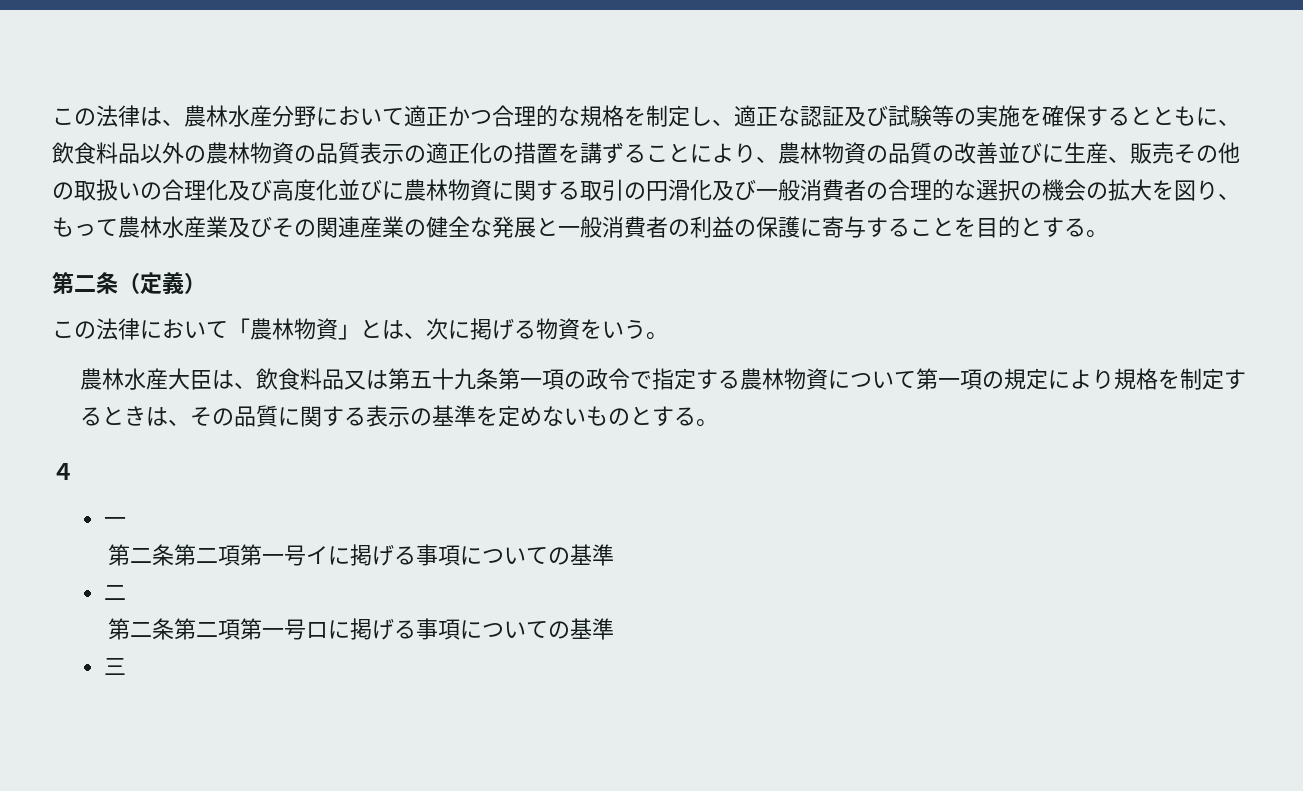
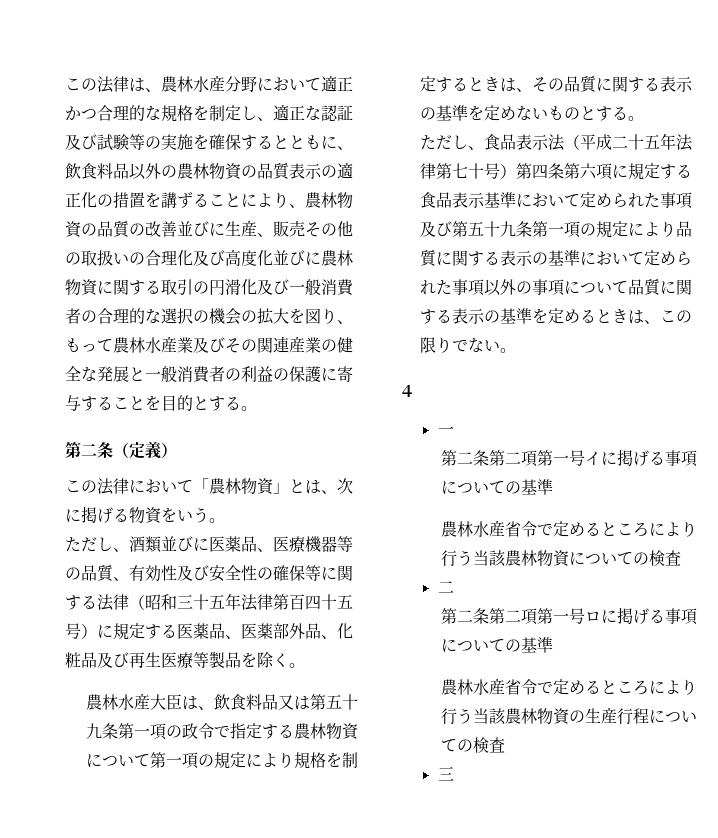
(668, 336) none -> [65,536,353,553] [65,565,353,582] [65,593,353,611] [65,623,353,640] [65,651,305,668] // ただし、酒類並びに医薬品、医療機器等の品質、有効性及び安全性の確保等に関する法律（昭和三十五年法律第百四十五号）に規定する医薬品、医薬部外品、化粧品及び再生医療等製品を除く。
(719, 423) none -> [419,133,693,151] [419,163,692,180] [419,192,692,209] [419,221,692,238] [419,250,692,267] [419,279,692,296] [419,308,692,324] [419,337,516,353] // ただし、食品表示法（平成二十五年法律第七十号）第四条第六項に規定する食品表示基準において定められた事項及び第五十九条第一項の規定により品質に関する表示の基準において定められた事項以外の事項について品質に関する表示の基準を定めるときは、この限りでない。
(615, 555) none -> [440,520,697,537] [440,550,681,567] // 農林水産省令で定めるところにより行う当該農林物資についての検査
(615, 629) none -> [440,678,697,695] [440,707,697,725] [440,737,505,753] // 農林水産省令で定めるところにより行う当該農林物資の生産行程についての検査

